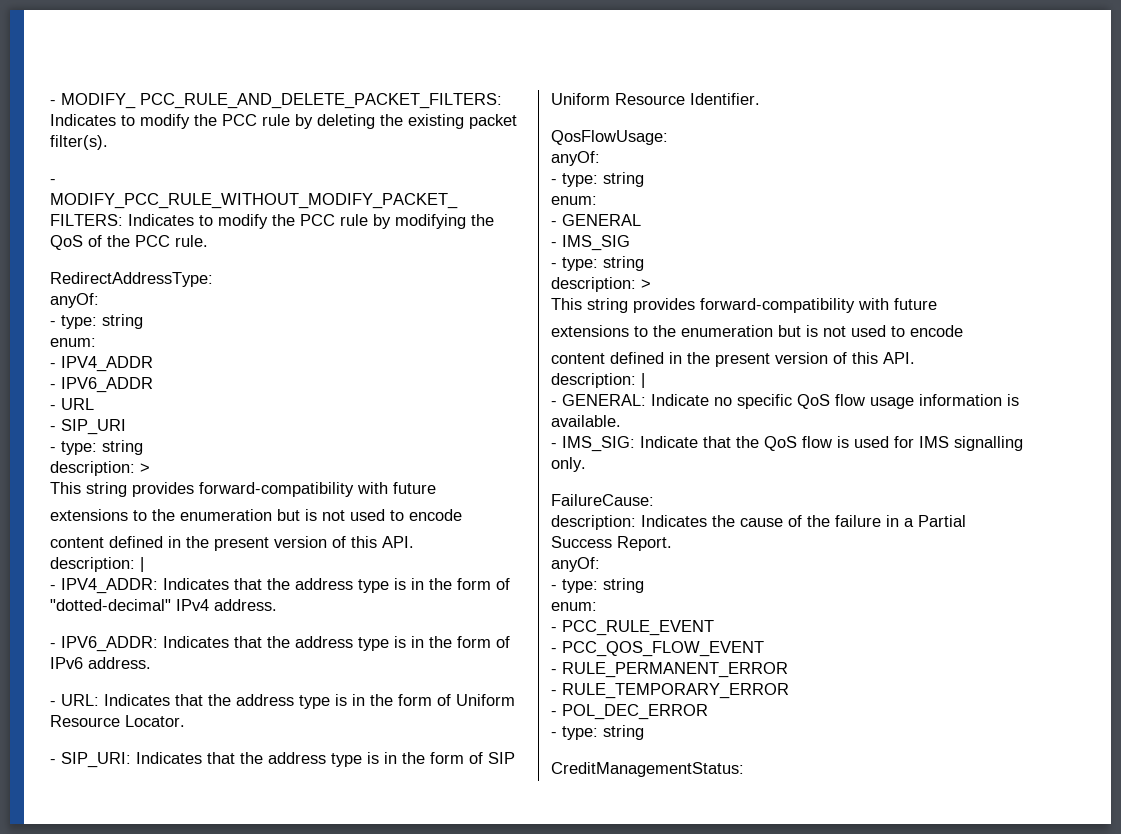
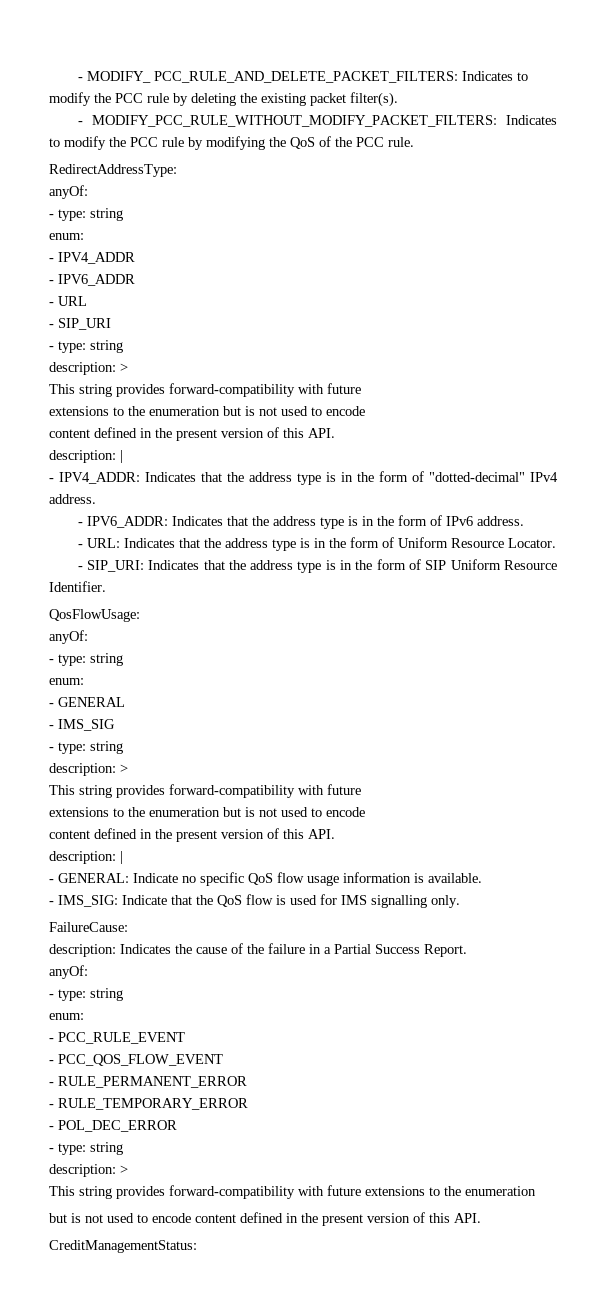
(644, 732) none -> [49,1164,128,1177] [49,1185,536,1199] [49,1212,481,1226] // description: > // This string provides forward-compatibility with future extensions to the enumeration // but is not used to encode content defined in the present version of this API.

